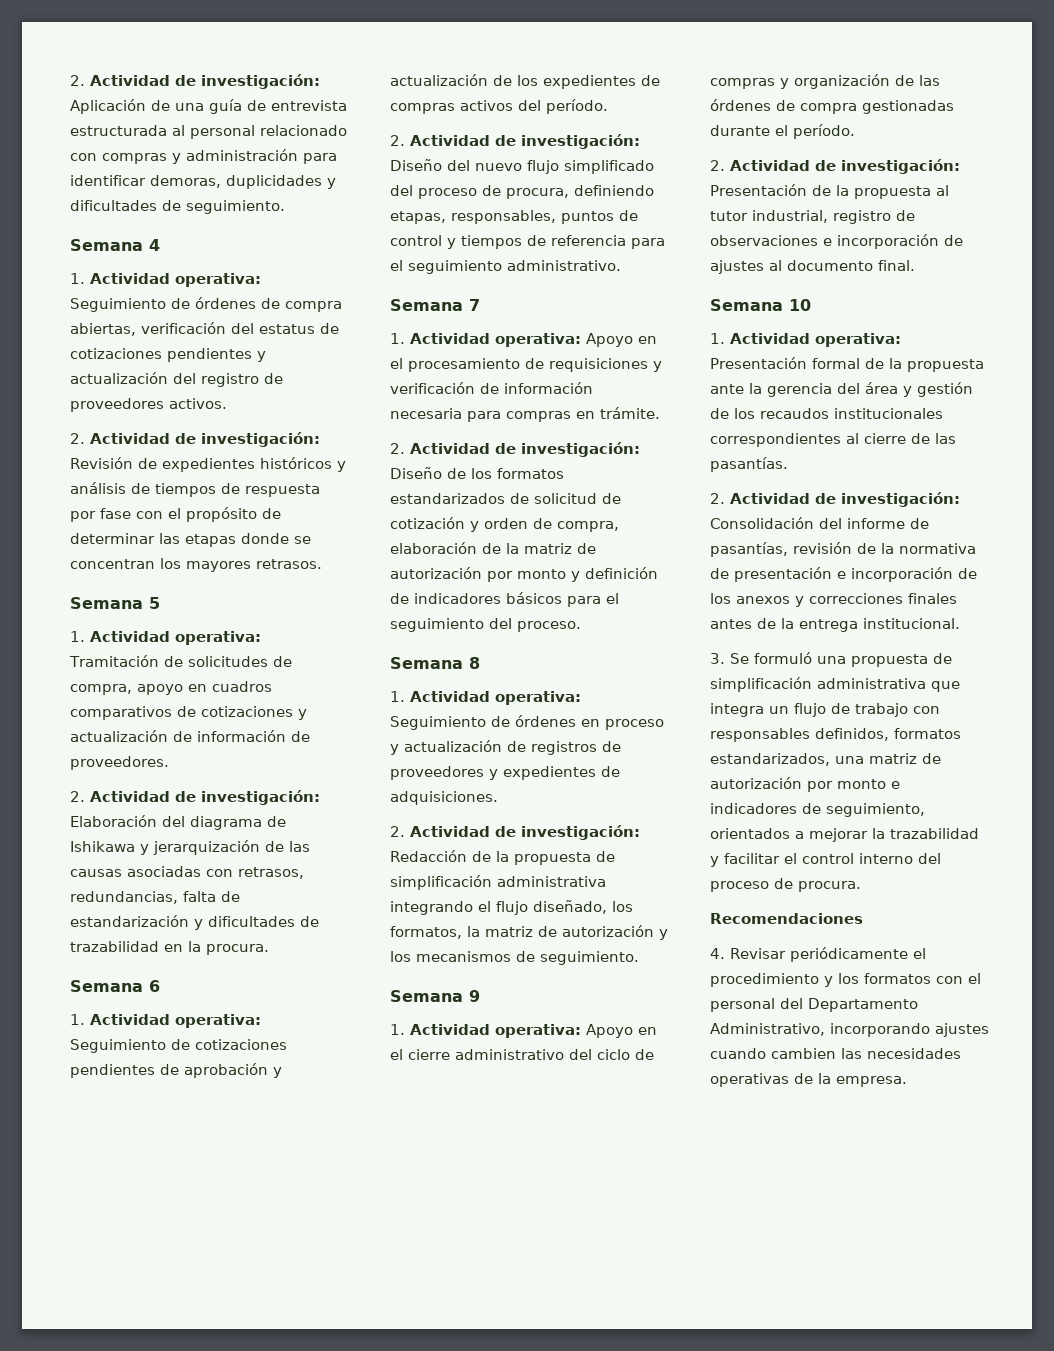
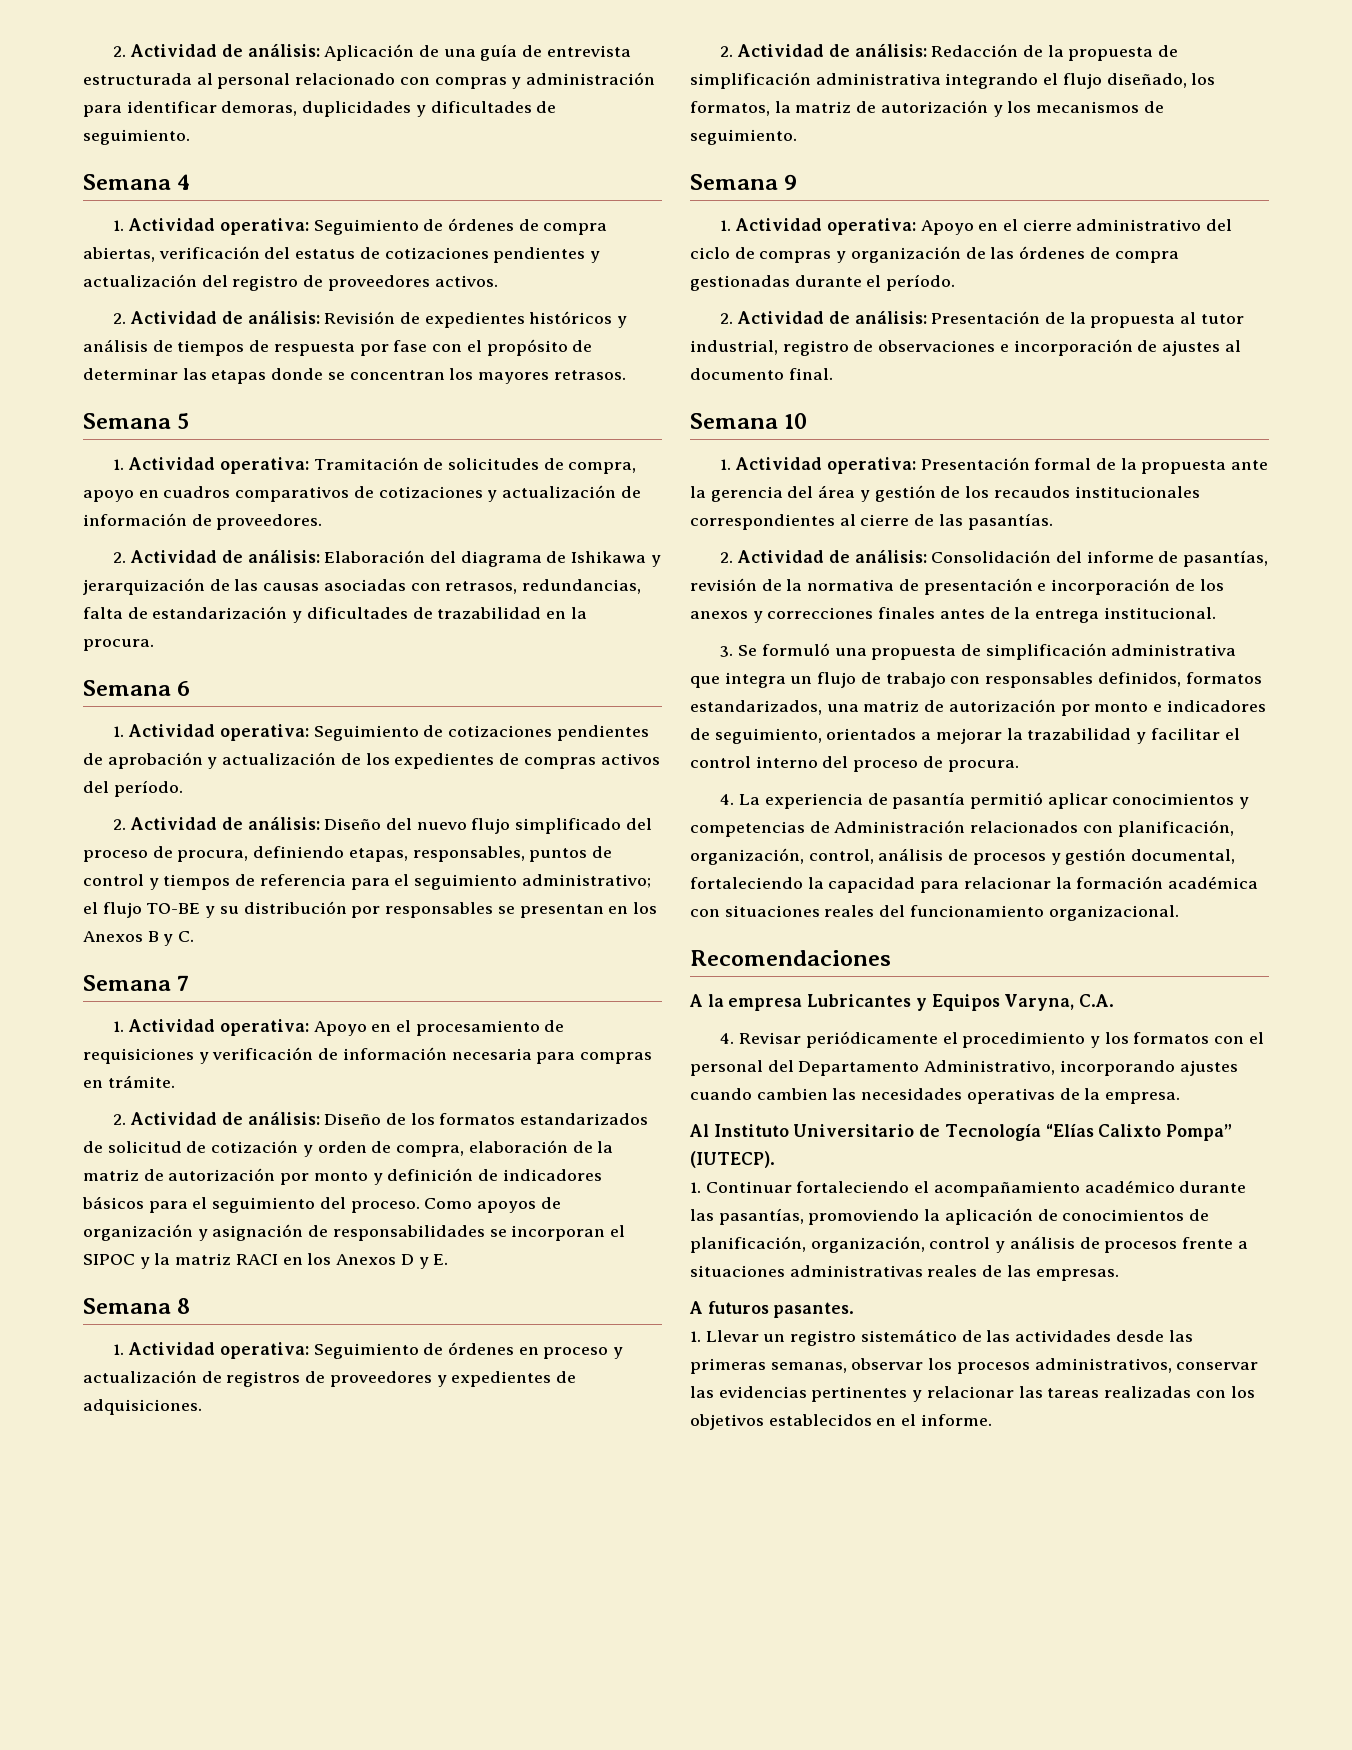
[70,74,320,89] 2. Actividad de investigación: -> [113,43,320,57] 2. Actividad de análisis:
[201,432,320,447] investigación: -> [247,310,320,324] análisis:
[201,790,320,805] investigación: -> [247,549,320,563] análisis:
[521,134,640,149] investigación: -> [247,816,320,830] análisis:
[507,260,621,271] administrativo. -> [521,874,651,888] [83,901,657,918] [83,931,195,946] administrativo; el flujo TO-BE y su distribución por responsables se presentan en los Anexos B y C.
[521,442,640,457] investigación: -> [247,1111,320,1125] análisis:
(581, 626) none -> [424,1197,561,1213] [83,1224,626,1241] [83,1253,449,1269] Como apoyos de organización y asignación de responsabilidades se incorporan el SIPOC y la matriz RACI en los Anexos D y E.
[521,825,640,840] investigación: -> [854,43,927,57] análisis:
[841,159,960,174] investigación: -> [854,310,927,324] análisis:
[841,492,960,507] investigación: -> [854,549,927,563] análisis:
[710,913,863,924] Recomendaciones -> [720,792,1250,809] [690,820,1234,837] [690,848,1236,865] [690,876,1259,893] [690,905,1179,921] [690,950,891,966] [689,994,1115,1011] 4. La experiencia de pasantía permitió aplicar conocimientos y competencias de Administración relacionados con planificación, organización, control, análisis de procesos y gestión documental, fortaleciendo la capacidad para relacionar la formación académica con situaciones reales del funcionamiento organizacional. // Recomendaciones // A la empresa Lubricantes y Equipos Varyna, C.A.
(907, 1081) none -> [689,1124,1233,1141] [690,1151,775,1168] [690,1180,1247,1197] [690,1208,1210,1225] [690,1236,1248,1253] [690,1265,1119,1281] [689,1301,855,1318] [690,1329,1193,1346] [690,1358,1259,1374] [690,1386,1255,1402] [690,1414,992,1430] // Al Instituto Universitario de Tecnología “Elías Calixto Pompa” (IUTECP). // 1. Continuar fortaleciendo el acompañamiento académico durante las pasantías, promoviendo la aplicación de conocimientos de planificación, organización, control y análisis de procesos frente a situaciones administrativas reales de las empresas. // A futuros pasantes. // 1. Llevar un registro sistemático de las actividades desde las primeras semanas, observar los procesos administrativos, conservar las evidencias pertinentes y relacionar las tareas realizadas con los objetivos establecidos en el informe.

